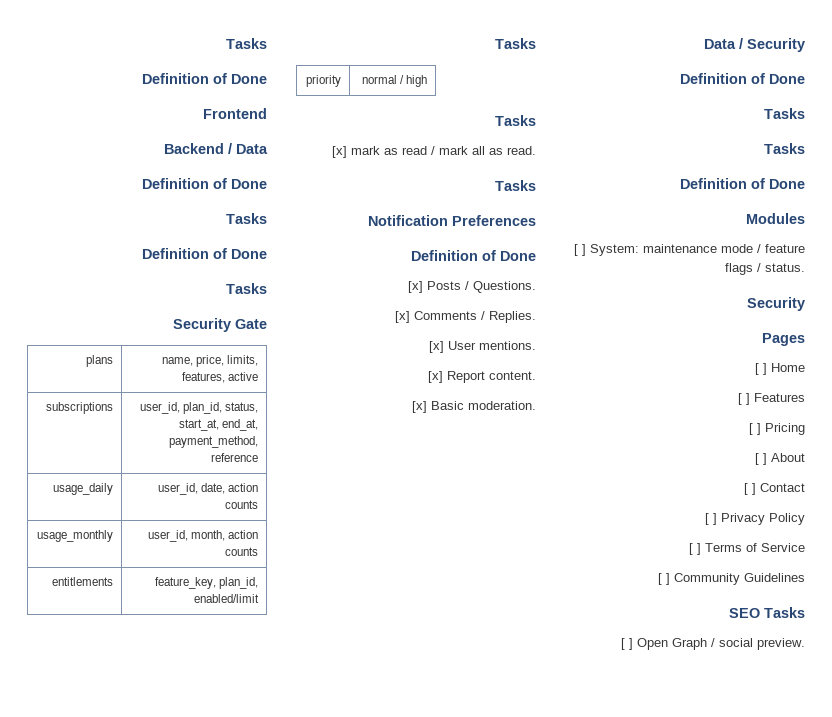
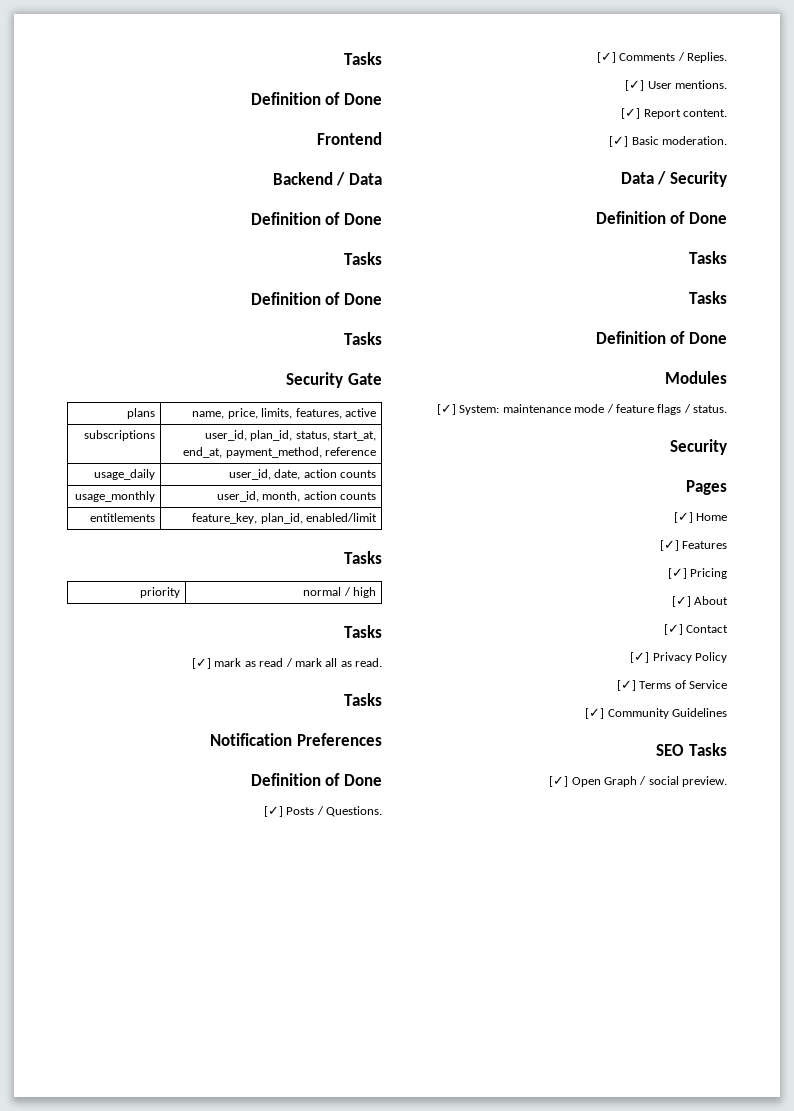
[332,146,347,158] [x] -> [192,658,211,669] [✓]
[408,281,423,293] [x] -> [263,806,283,817] [✓]
[395,311,410,323] [x] -> [596,52,616,63] [✓]
[429,341,444,353] [x] -> [625,80,645,91] [✓]
[428,371,443,383] [x] -> [621,108,641,119] [✓]
[412,401,427,413] [x] -> [609,136,629,147] [✓]
[574,244,586,256] [ ] -> [437,404,456,415] [✓]
[755,363,767,375] [ ] -> [673,512,693,523] [✓]
[738,393,750,405] [ ] -> [659,540,679,551] [✓]
[749,423,761,435] [ ] -> [667,568,687,579] [✓]
[755,453,767,465] [ ] -> [671,596,691,607] [✓]
[744,483,756,495] [ ] -> [663,624,683,635] [✓]
[705,513,717,525] [ ] -> [630,652,650,663] [✓]
[689,543,701,555] [ ] -> [616,680,636,691] [✓]
[658,573,670,585] [ ] -> [585,708,605,719] [✓]
[621,638,633,650] [ ] -> [549,776,569,787] [✓]

